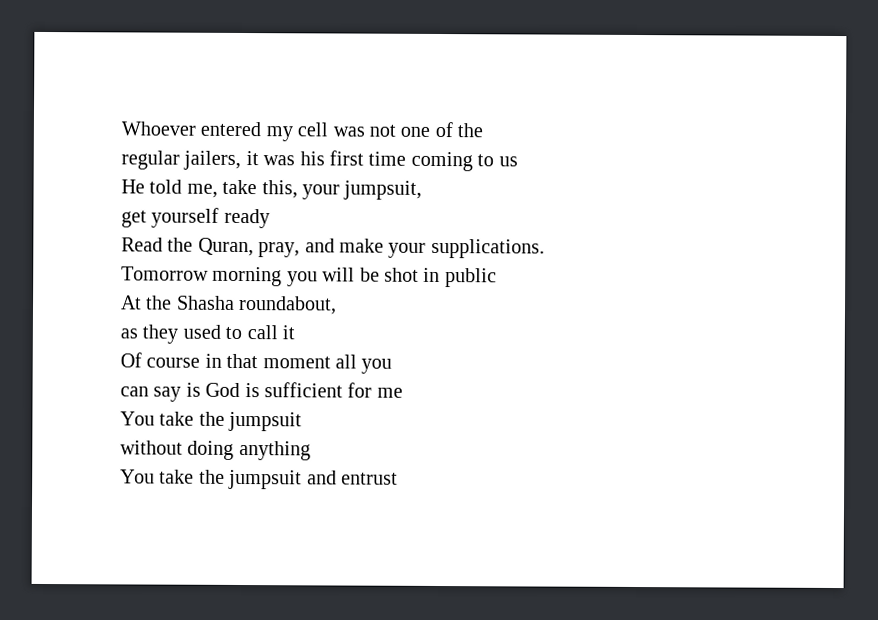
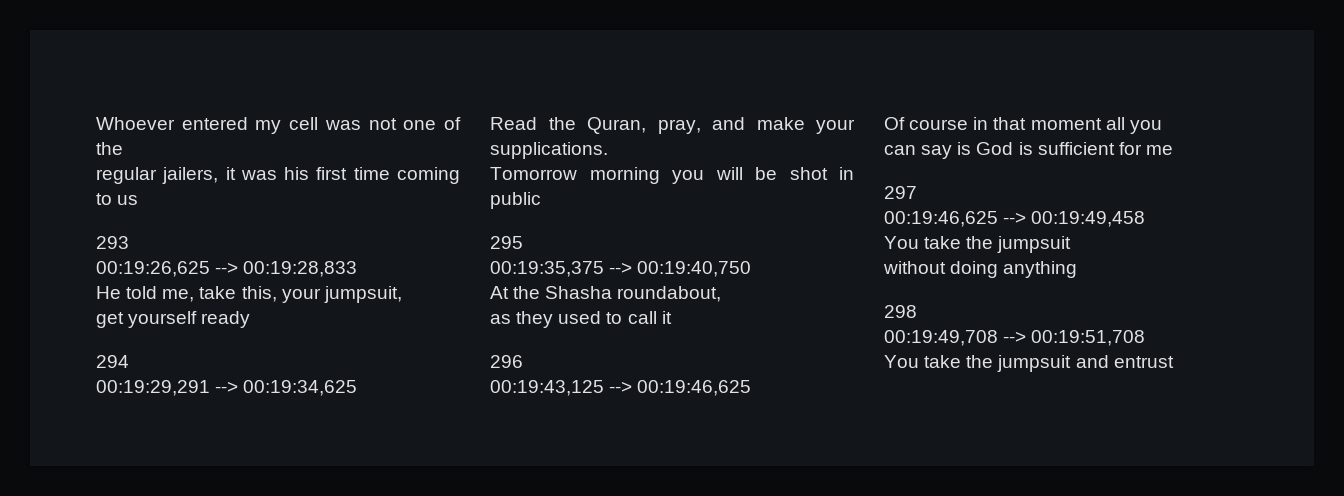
(518, 161) none -> [96,236,129,249] [96,261,358,277] // 293 // 00:19:26,625 --> 00:19:28,833
(270, 218) none -> [96,355,129,368] [96,380,358,396] // 294 // 00:19:29,291 --> 00:19:34,625
(497, 278) none -> [490,236,523,249] [490,261,752,277] // 295 // 00:19:35,375 --> 00:19:40,750
(295, 332) none -> [490,355,523,368] [490,380,752,396] // 296 // 00:19:43,125 --> 00:19:46,625
(403, 392) none -> [884,186,917,199] [884,211,1146,227] // 297 // 00:19:46,625 --> 00:19:49,458
(311, 450) none -> [884,305,917,318] [884,330,1146,346] // 298 // 00:19:49,708 --> 00:19:51,708

